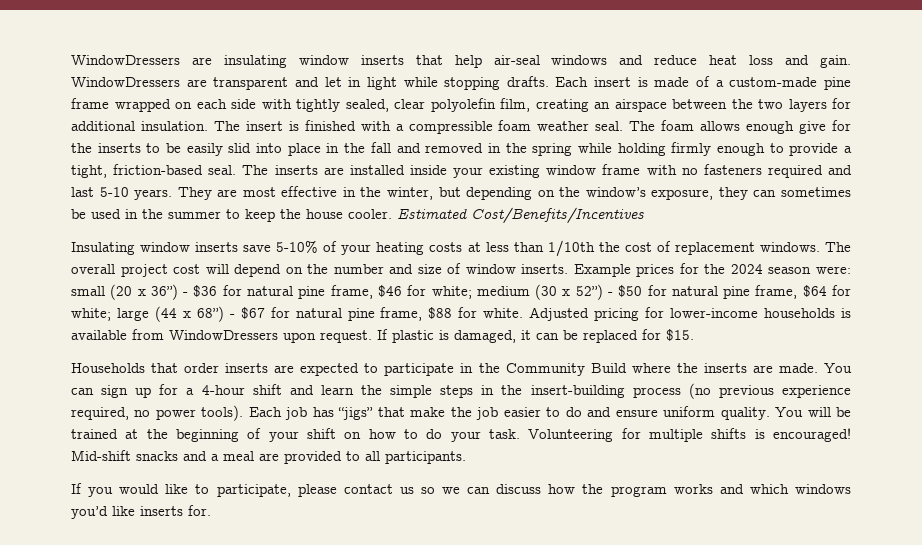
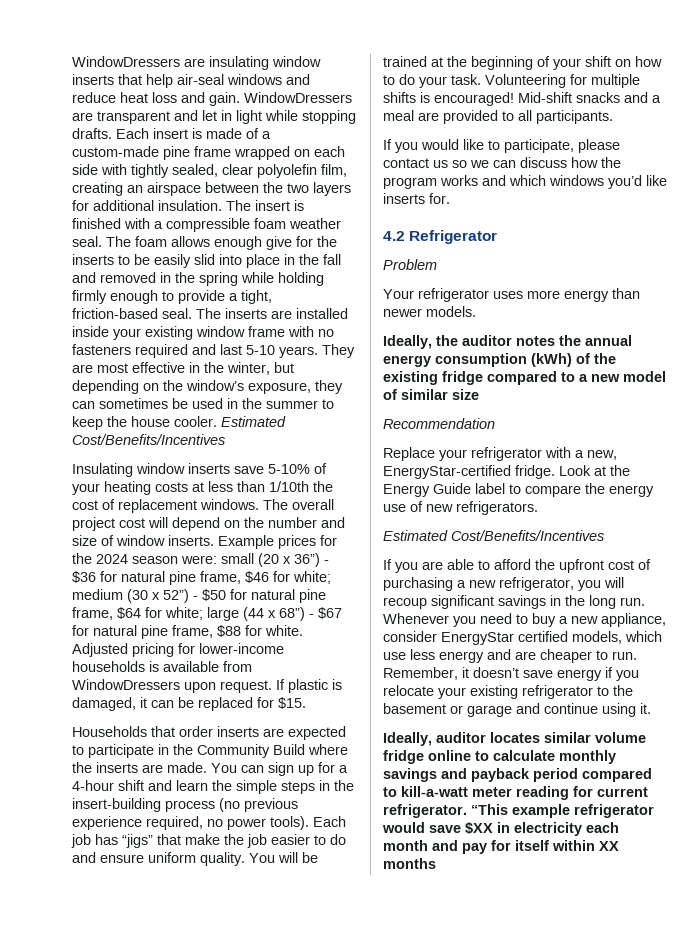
(211, 510) none -> [383,230,498,244] [383,259,437,270] [383,288,640,302] [383,306,476,317] [383,335,632,349] [383,353,616,367] [383,371,666,385] [383,389,479,400] [383,418,495,429] [383,447,617,461] [383,465,630,479] [383,483,654,497] [383,501,538,515] [383,530,604,541] [383,559,651,573] [383,577,624,591] [383,595,645,609] [383,613,666,627] [383,631,662,645] [383,649,637,663] [383,667,639,681] [383,685,633,699] [383,703,651,717] [383,732,646,746] [383,750,616,764] [383,768,652,782] [383,786,648,800] [383,804,654,818] [382,822,619,836] [383,840,619,854] [383,858,436,869] // 4.2 Refrigerator // Problem // Your refrigerator uses more energy than newer models. // Ideally, the auditor notes the annual energy consumption (kWh) of the existing fridge compared to a new model of similar size // Recommendation // Replace your refrigerator with a new, EnergyStar-certified fridge. Look at the Energy Guide label to compare the energy use of new refrigerators. // Estimated Cost/Benefits/Incentives // If you are able to afford the upfront cost of purchasing a new refrigerator, you will recoup significant savings in the long run. Whenever you need to buy a new appliance, consider EnergyStar certified models, which use less energy and are cheaper to run. Remember, it doesn’t save energy if you relocate your existing refrigerator to the basement or garage and continue using it. // Ideally, auditor locates similar volume fridge online to calculate monthly savings and payback period compared to kill-a-watt meter reading for current refrigerator. “This example refrigerator would save $XX in electricity each month and pay for itself within XX months

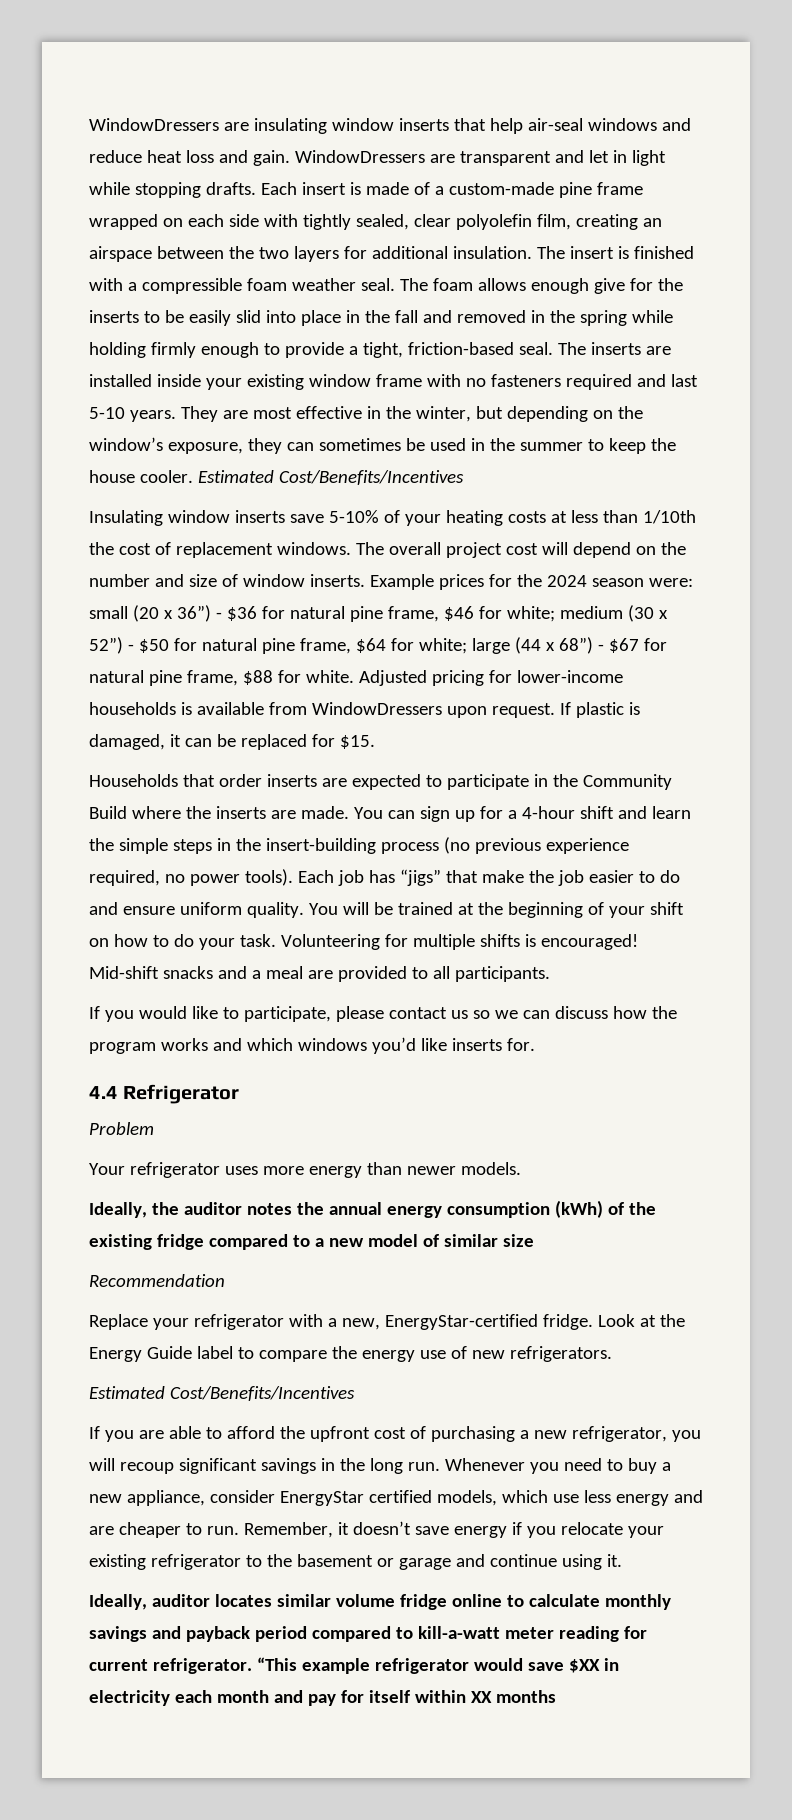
[383,231,405,241] 4.2 -> [89,1086,118,1099] 4.4

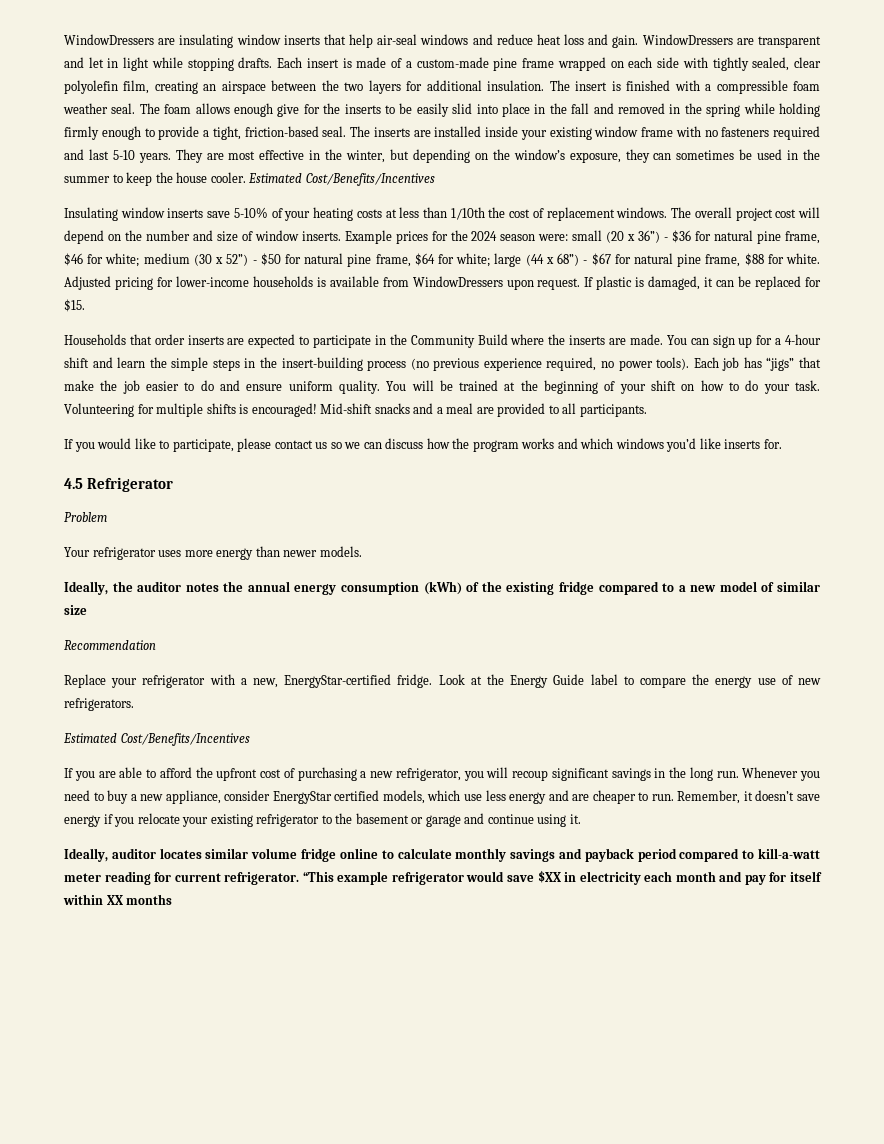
[89,1086,118,1099] 4.4 -> [64,478,83,489] 4.5

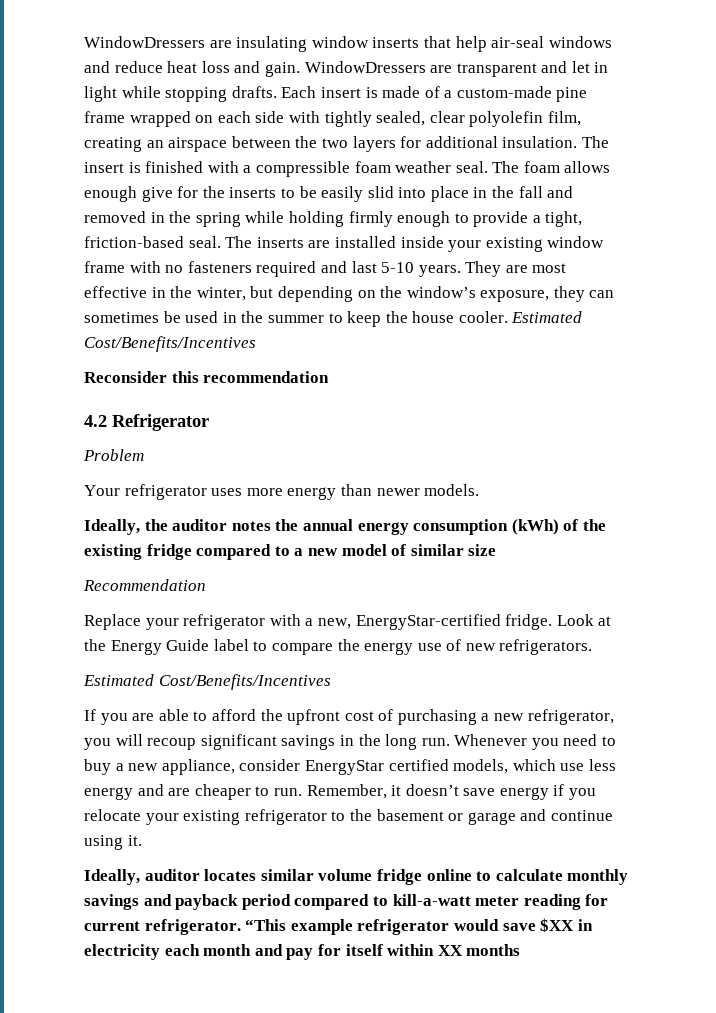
[64,207,821,221] [64,230,821,244] [64,253,820,267] [64,276,821,290] [64,299,85,312] [64,334,821,348] [64,357,821,371] [64,380,821,394] [64,403,647,417] [64,438,782,452] [64,478,83,489] Insulating window inserts save 5-10% of your heating costs at less than 1/10th the cost of replacement windows. The overall project cost will depend on the number and size of window inserts. Example prices for the 2024 season were: small (20 x 36”) - $36 for natural pine frame, $46 for white; medium (30 x 52”) - $50 for natural pine frame, $64 for white; large (44 x 68”) - $67 for natural pine frame, $88 for white. Adjusted pricing for lower-income households is available from WindowDressers upon request. If plastic is damaged, it can be replaced for $15. // Households that order inserts are expected to participate in the Community Build where the inserts are made. You can sign up for a 4-hour shift and learn the simple steps in the insert-building process (no previous experience required, no power tools). Each job has “jigs” that make the job easier to do and ensure uniform quality. You will be trained at the beginning of your shift on how to do your task. Volunteering for multiple shifts is encouraged! Mid-shift snacks and a meal are provided to all participants. // If you would like to participate, please contact us so we can discuss how the program works and which windows you’d like inserts for. // 4.5 -> [84,371,330,383] [84,415,107,427] Reconsider this recommendation // 4.2

